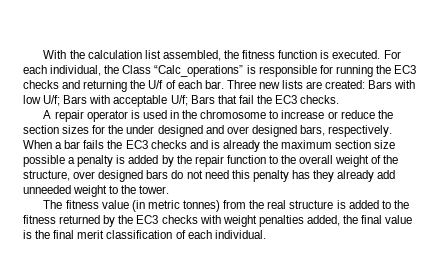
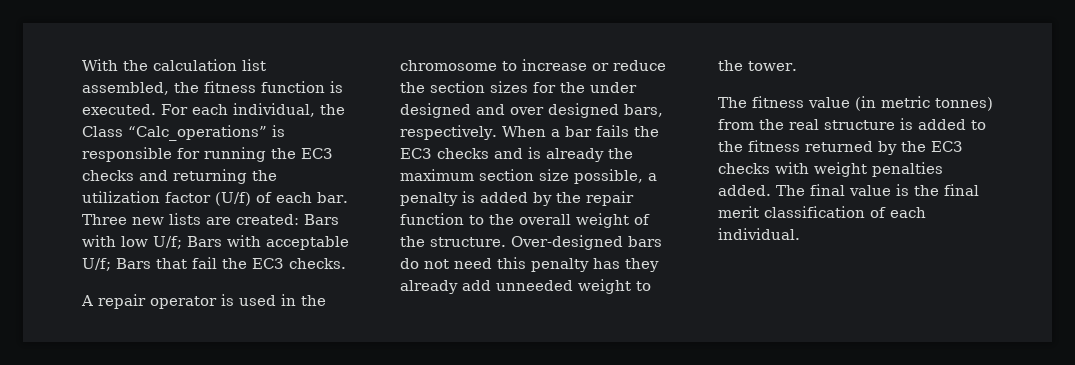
[148,80,164,89] U/f -> [82,191,251,206] utilization factor (U/f)
[23,155,65,167] possible -> [574,169,643,184] possible,
[23,170,144,182] structure, over designed -> [430,235,623,250] structure. Over-designed
[306,215,359,226] added, the -> [718,185,805,196] added. The

